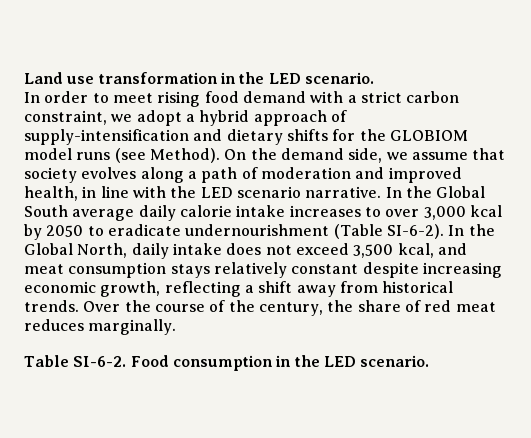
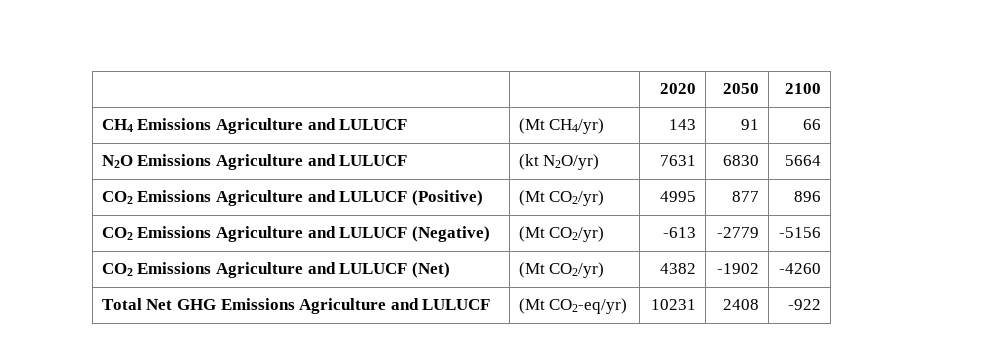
[24,72,374,84] [24,91,460,107] [24,110,347,126] [24,129,468,145] [24,148,506,163] [24,167,462,183] [24,186,486,201] [24,205,502,221] [24,224,495,240] [24,243,467,259] [24,262,502,278] [24,281,454,297] [24,300,496,316] [24,319,177,335] [24,355,430,371] Land use transformation in the LED scenario. // In order to meet rising food demand with a strict carbon constraint, we adopt a hybrid approach of supply-intensification and dietary shifts for the GLOBIOM model runs (see Method). On the demand side, we assume that society evolves along a path of moderation and improved health, in line with the LED scenario narrative. In the Global South average daily calorie intake increases to over 3,000 kcal by 2050 to eradicate undernourishment (Table SI-6-2). In the Global North, daily intake does not exceed 3,500 kcal, and meat consumption stays relatively constant despite increasing economic growth, reflecting a shift away from historical trends. Over the course of the century, the share of red meat reduces marginally. // Table SI-6-2. Food consumption in the LED scenario. -> [660,83,697,94] [723,83,760,94] [785,83,822,94] [101,118,408,134] [518,118,605,134] [669,119,697,130] [741,119,760,130] [803,119,822,130] [101,154,408,170] [518,154,600,170] [660,155,697,166] [723,155,760,166] [785,155,822,166] [101,190,483,206] [518,190,605,206] [660,191,697,202] [732,191,760,202] [794,191,822,202] [101,226,490,242] [518,226,605,242] [663,227,697,238] [717,227,760,238] [779,227,822,238] [101,262,450,278] [518,262,605,278] [660,263,697,274] [717,263,760,274] [779,263,822,274] [101,298,491,314] [518,298,628,314] [651,299,697,310] [723,299,760,310] [788,299,822,310] | | 2020 | 2050 | 2100 // CH4 Emissions Agriculture and LULUCF | (Mt CH4/yr) | 143 | 91 | 66 // N2O Emissions Agriculture and LULUCF | (kt N2O/yr) | 7631 | 6830 | 5664 // CO2 Emissions Agriculture and LULUCF (Positive) | (Mt CO2/yr) | 4995 | 877 | 896 // CO2 Emissions Agriculture and LULUCF (Negative) | (Mt CO2/yr) | -613 | -2779 | -5156 // CO2 Emissions Agriculture and LULUCF (Net) | (Mt CO2/yr) | 4382 | -1902 | -4260 // Total Net GHG Emissions Agriculture and LULUCF | (Mt CO2-eq/yr) | 10231 | 2408 | -922

